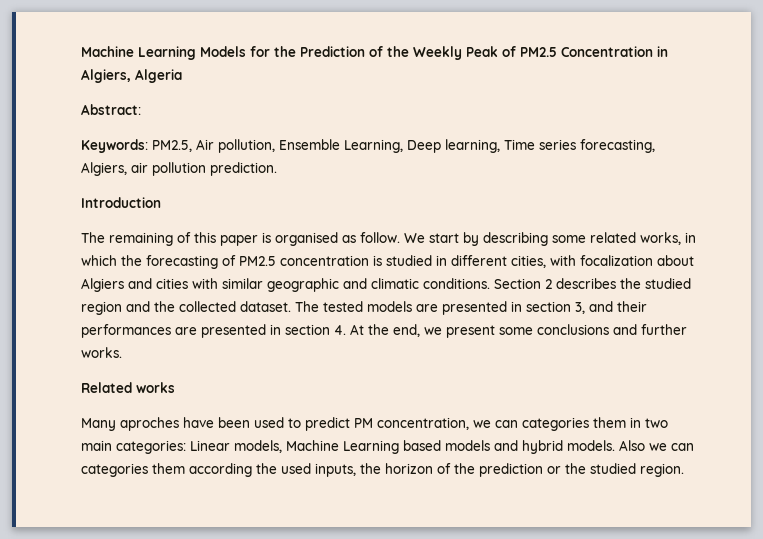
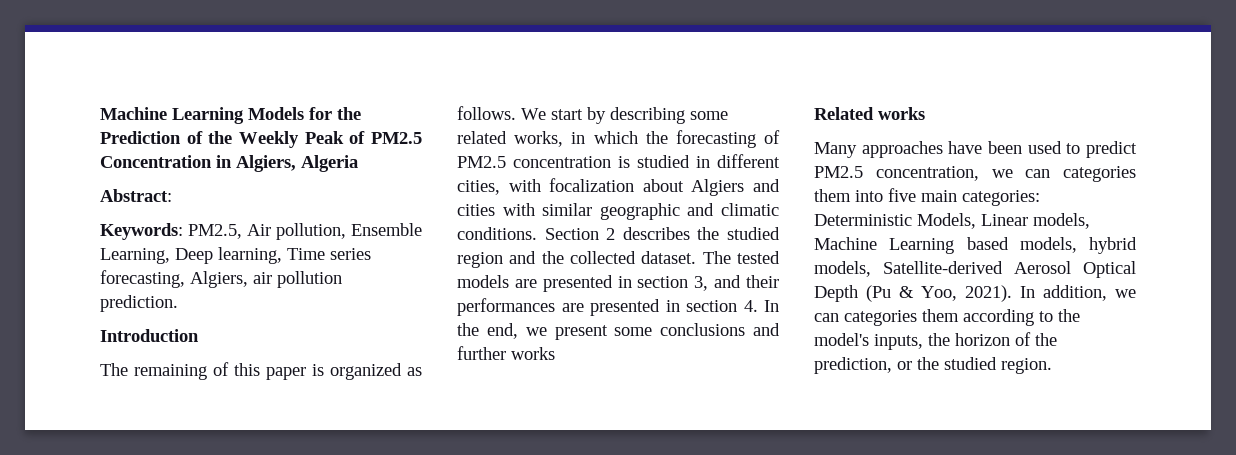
[275,232,400,246] organised as follow. -> [330,363,422,380] [457,106,516,120] organized as follows.
[350,324,364,335] At -> [764,300,779,312] In
[81,347,122,358] works. -> [511,347,555,360] works
[120,417,179,431] aproches -> [861,141,943,158] approaches
[354,418,373,428] PM -> [814,166,863,178] PM2.5
[630,417,668,428] [81,440,186,454] in two main categories: -> [855,188,1040,206] [814,213,976,229] into five main categories: Deterministic Models,
[445,440,645,454] models and hybrid models. Also -> [1019,237,1137,254] [814,261,1136,278] [814,285,1107,302] models, hybrid models, Satellite-derived Aerosol Optical Depth (Pu & Yoo, 2021). In addition,
[256,463,311,474] the used -> [1039,309,1080,322] [814,333,869,346] to the model's
[479,463,543,477] prediction -> [814,357,892,374] prediction,

